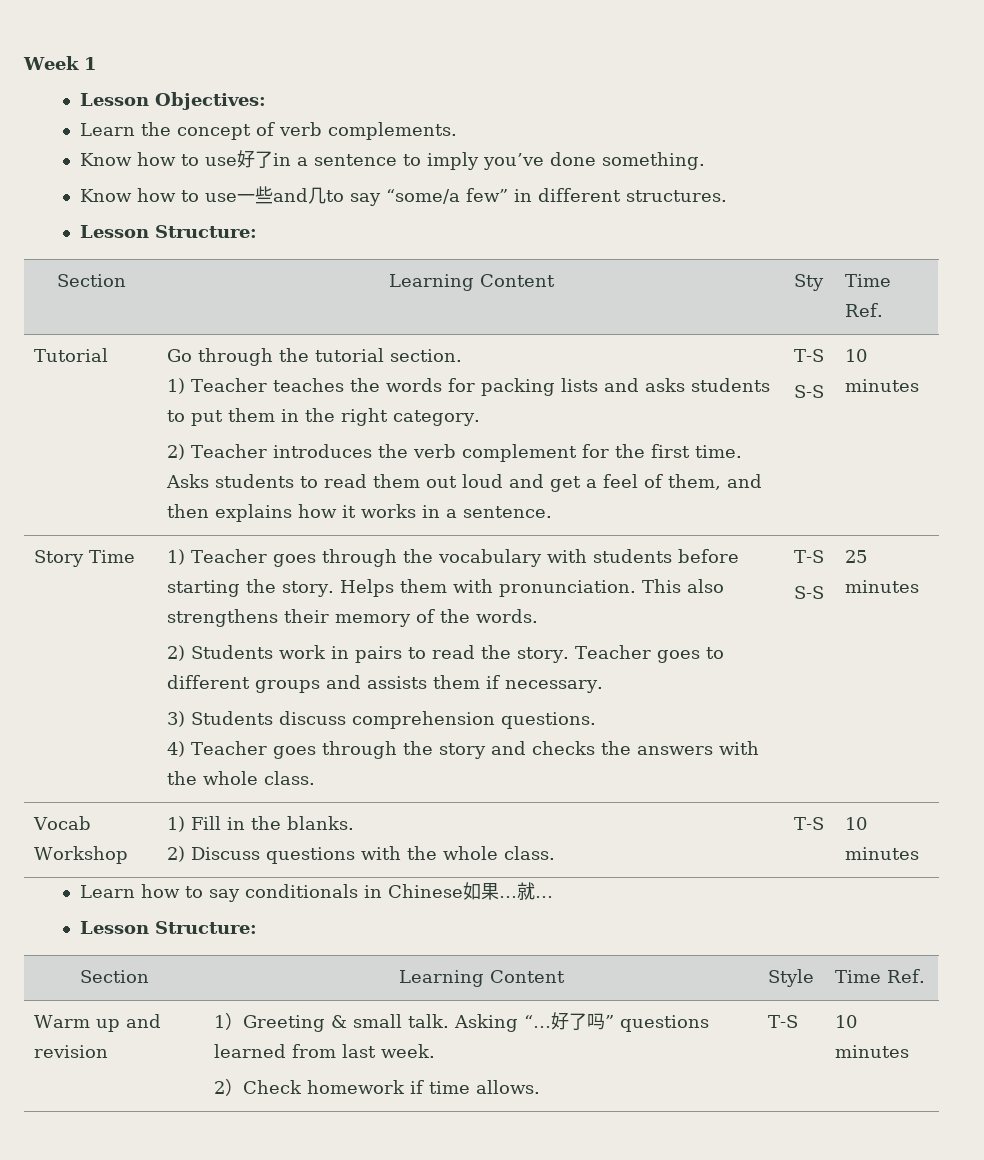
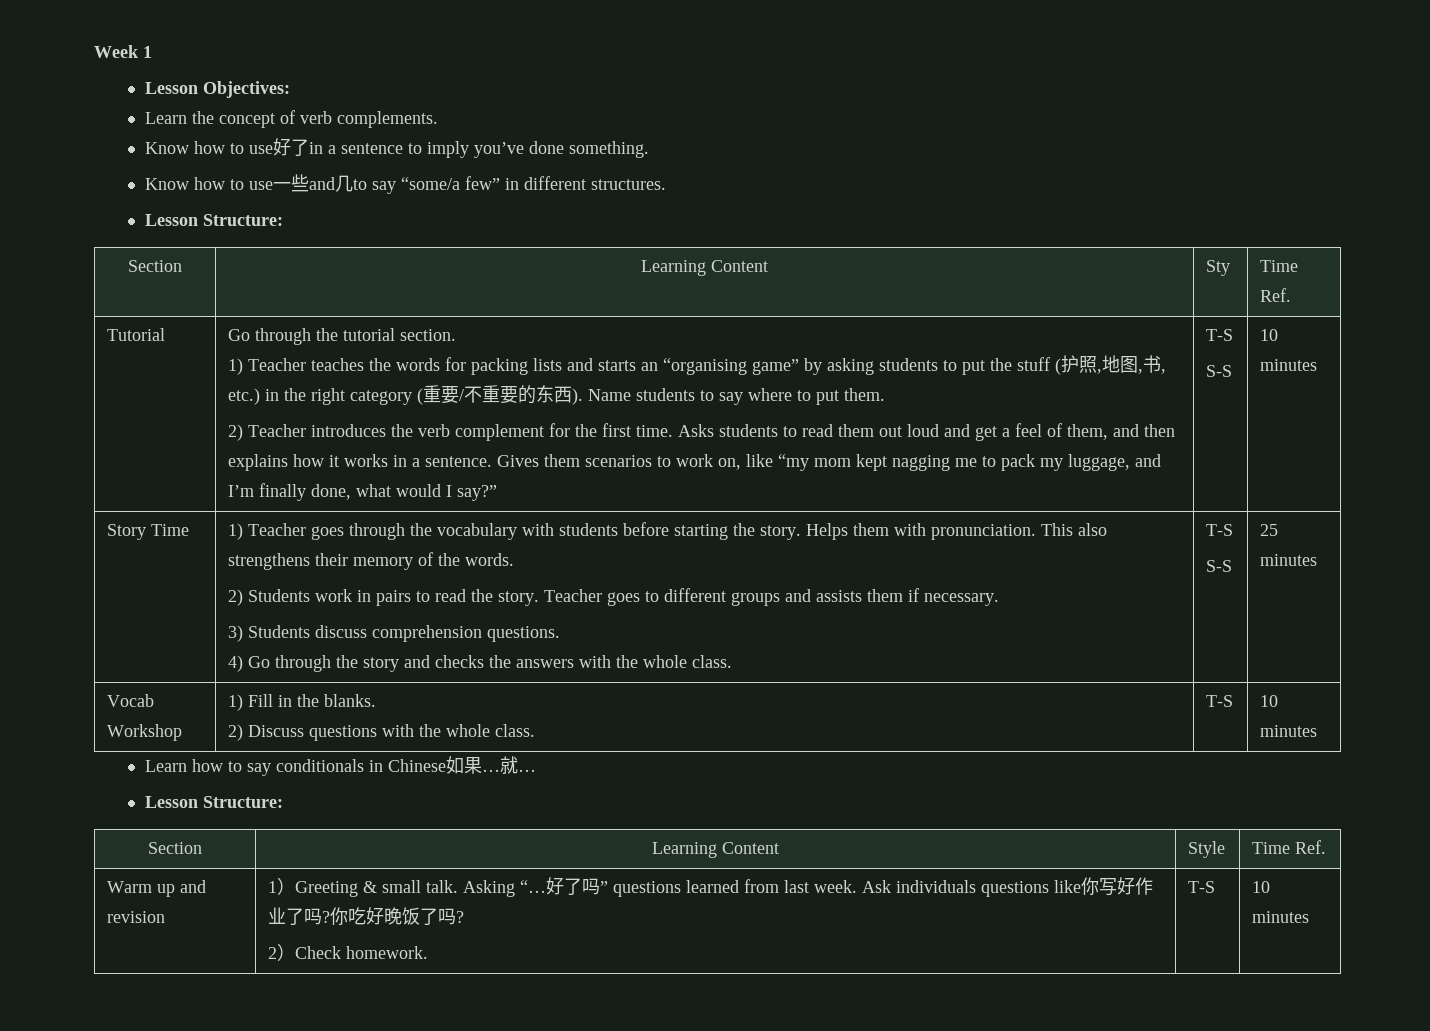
[644,378,770,392] [166,408,480,426] asks students to put them in the right category. -> [598,355,1167,375] [228,385,886,405] starts an “organising game” by asking students to put the stuff (护照,地图,书, etc.) in the right category (重要/不重要的东西). Name students to say where to put them.
(552, 512) none -> [497,454,1162,471] [228,483,498,501] Gives them scenarios to work on, like “my mom kept nagging me to pack my luggage, and I’m finally done, what would I say?”
[190,741,316,759] Teacher goes -> [248,656,271,668] Go
(435, 1051) none -> [862,877,1154,897] [268,907,465,925] Ask individuals questions like你写好作业了吗?你吃好晚饭了吗?
[306,1080,540,1094] homework if time allows. -> [346,946,429,959] homework.

